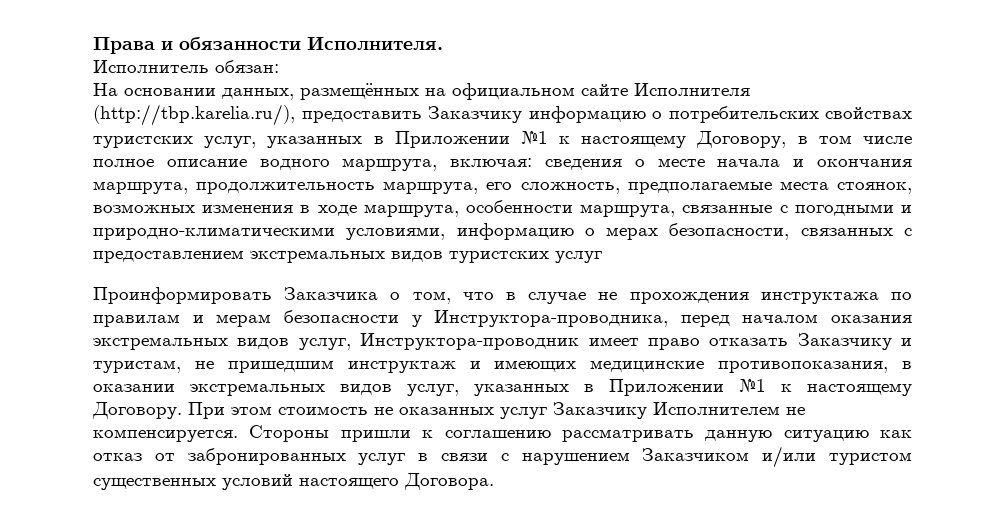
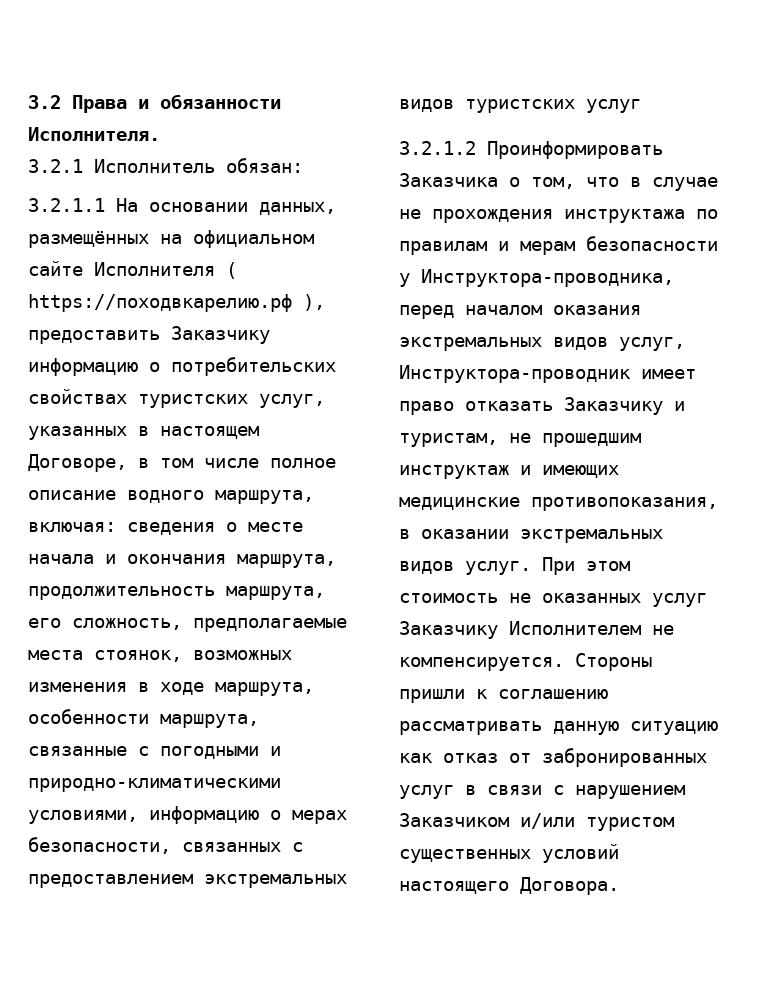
(93, 45) none -> [28,95,61,109] 3.2
(443, 43) none -> [28,159,83,173] 3.2.1
(279, 66) none -> [28,198,105,212] 3.2.1.1
[93,104,295,126] (http://tbp.karelia.ru/), -> [226,262,237,279] [28,294,325,312] ( https://походвкарелию.рф ),
[394,131,787,148] Приложении №1 к настоящему Договору, -> [160,426,259,439] [28,454,127,472] настоящем Договоре,
(602, 257) none -> [399,141,476,155] 3.2.1.2
[227,360,334,373] пришедшим -> [542,433,641,447] прошедшим
[407,379,912,396] [92,402,182,419] услуг, указанных в Приложении №1 к настоящему Договору. -> [465,561,531,575] услуг.

